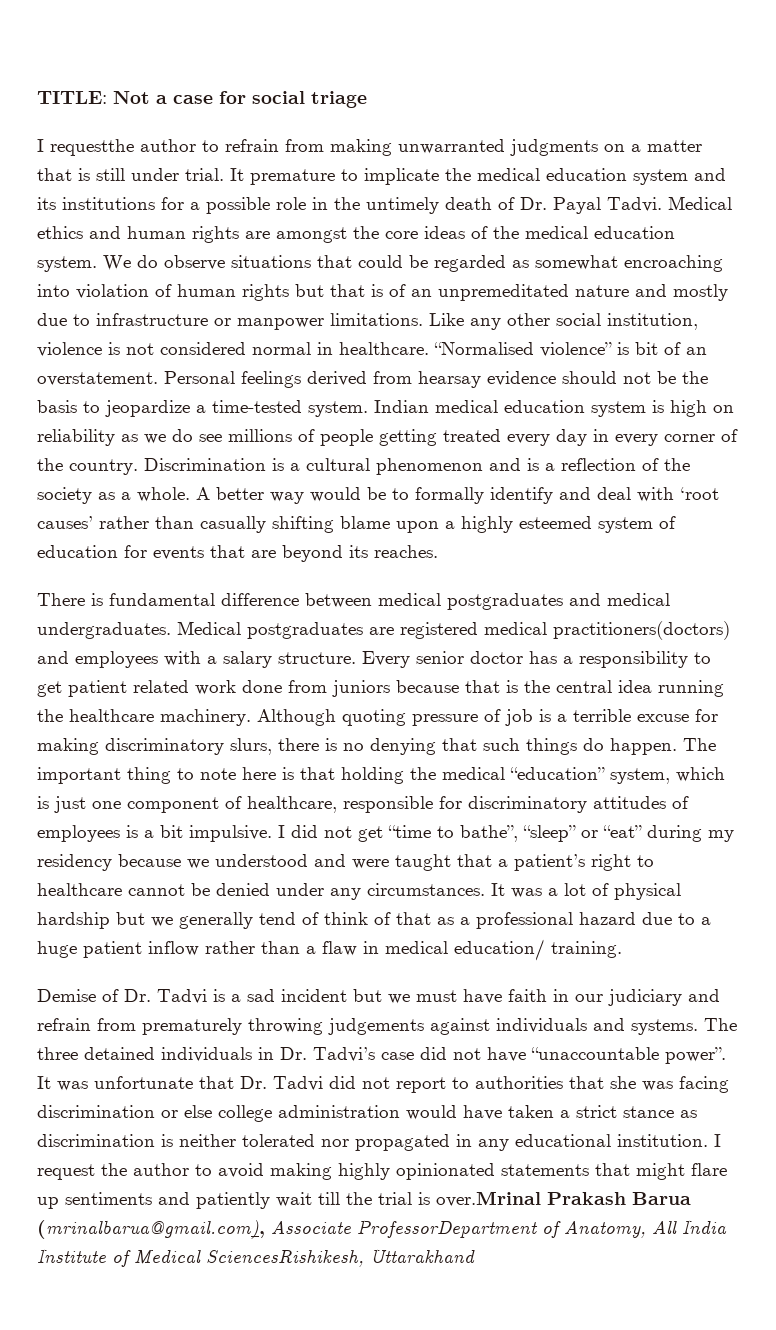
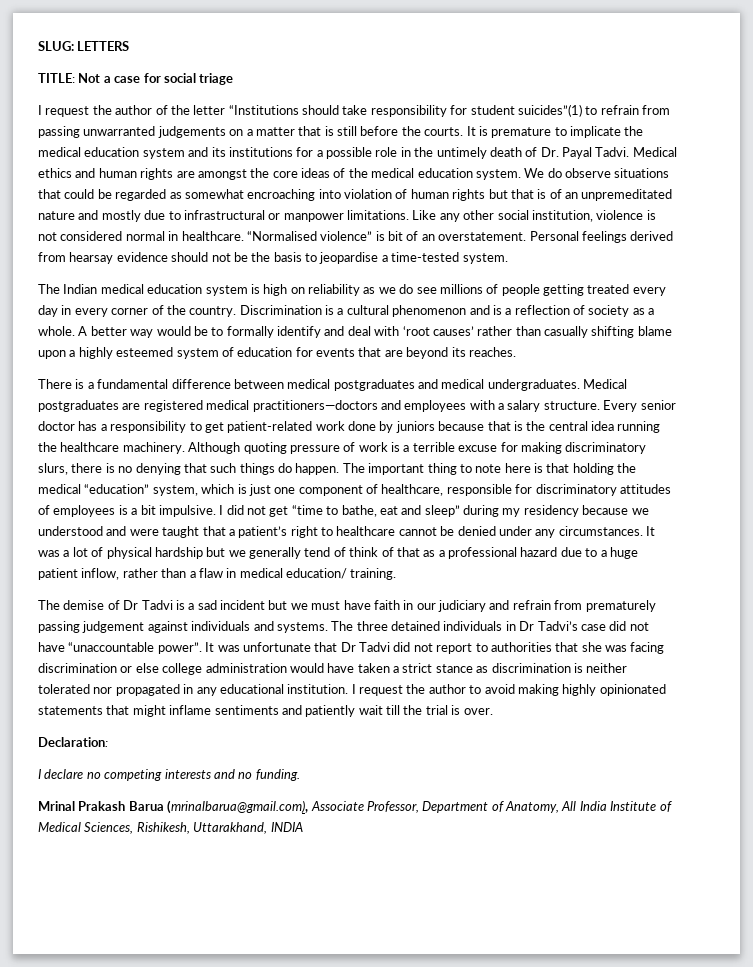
(37, 97) none -> [38,41,130,51] SLUG: LETTERS //
[50,139,598,156] requestthe author to refrain from making unwarranted judgments -> [45,104,670,117] [38,126,226,138] request the author of the letter “Institutions should take responsibility for student suicides”(1) to refrain from passing unwarranted judgements
[131,168,244,181] under trial. It -> [360,126,488,136] before the courts. It is
[96,313,208,326] infrastructure -> [183,210,265,220] infrastructural
[105,400,190,417] jeopardize -> [319,252,379,264] jeopardise
(368, 409) none -> [38,284,60,294] // The
[664,458,690,471] the -> (585, 310) none
(103, 599) none -> [87,382,94,389] a
[553,621,730,640] practitioners(doctors) -> [252,400,378,412] practitioners—doctors
[68,680,189,697] patient related -> [227,421,313,433] patient-related
[288,680,327,693] from -> [379,421,394,433] by
[505,709,533,726] job -> [358,442,388,452] work
[460,825,642,842] bathe”, “sleep” or “eat” -> [341,505,460,517] bathe, eat and sleep”
[148,941,199,956] inflow -> [81,568,120,580] inflow,
[37,989,151,1002] Demise of Dr. -> [38,600,139,610] The demise of Dr
[248,1018,424,1035] throwing judgements -> [38,621,145,633] passing judgement
[280,1047,307,1060] Dr. -> [519,621,535,631] Dr
[240,1076,267,1089] Dr. -> [340,642,356,652] Dr
[691,1163,727,1176] [37,1197,59,1209] flare up -> [169,705,212,715] inflame
[436,1191,541,1207] over.Mrinal -> [463,708,493,715] [38,737,108,747] [38,769,300,781] [38,801,75,811] over. // Declaration: // I declare no competing interests and no funding. // Mrinal
[357,1220,538,1238] ProfessorDepartment -> [366,801,489,813] Professor, Department
[206,1249,475,1267] SciencesRishikesh, Uttarakhand -> [84,822,303,834] Sciences, Rishikesh, Uttarakhand, INDIA

